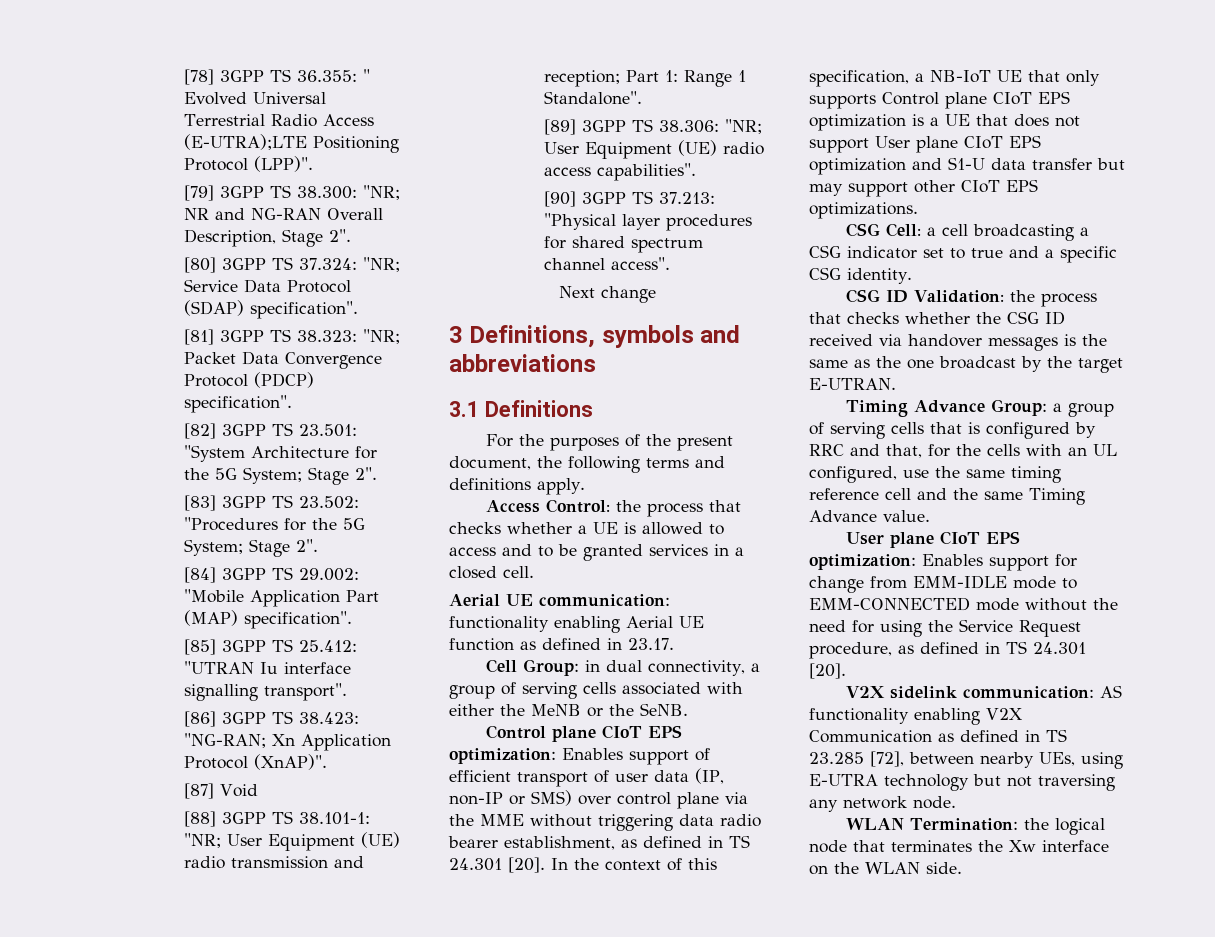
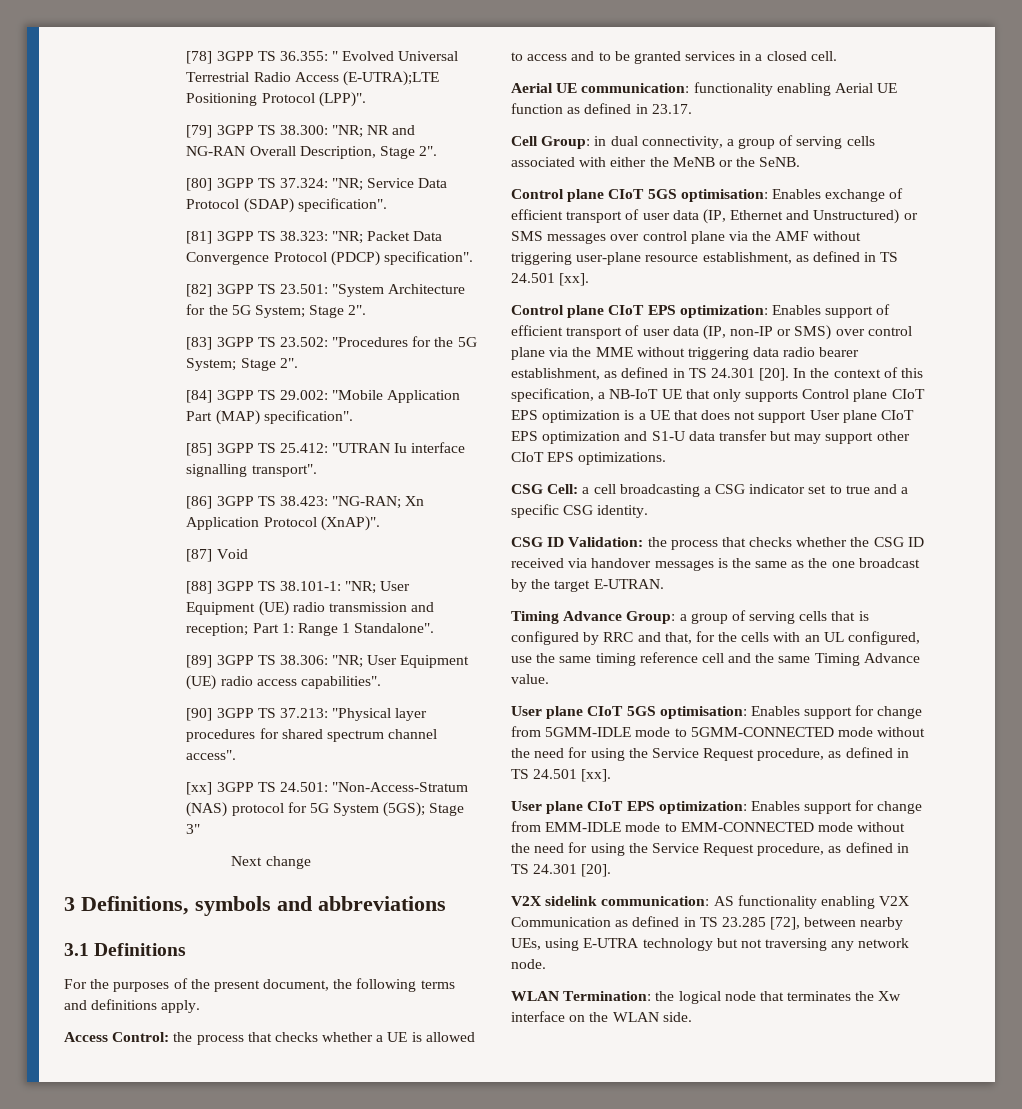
(671, 263) none -> [186,782,469,795] [186,802,465,817] [186,824,201,834] // [xx] 3GPP TS 24.501: "Non-Access-Stratum (NAS) protocol for 5G System (5GS); Stage 3"
(688, 709) none -> [511,188,904,202] [511,209,918,224] [511,231,862,244] [511,251,899,265] [511,273,590,286] // Control plane CIoT 5GS optimisation: Enables exchange of efficient transport of user data (IP, Ethernet and Unstructured) or SMS messages over control plane via the AMF without triggering user-plane resource establishment, as defined in TS 24.501 [xx].
(930, 516) none -> [511,705,923,719] [511,726,926,737] [511,747,909,761] [511,769,612,782] // User plane CIoT 5GS optimisation: Enables support for change from 5GMM-IDLE mode to 5GMM-CONNECTED mode without the need for using the Service Request procedure, as defined in TS 24.501 [xx].

